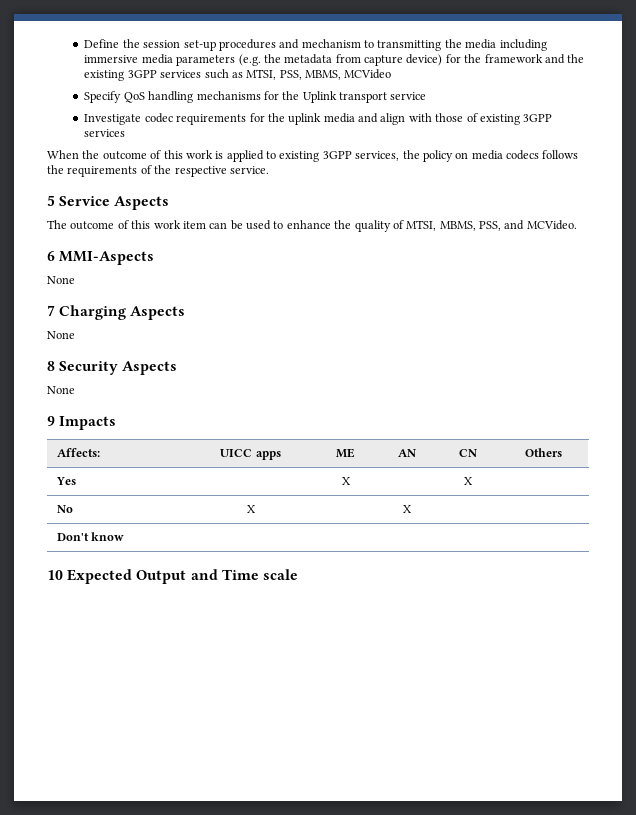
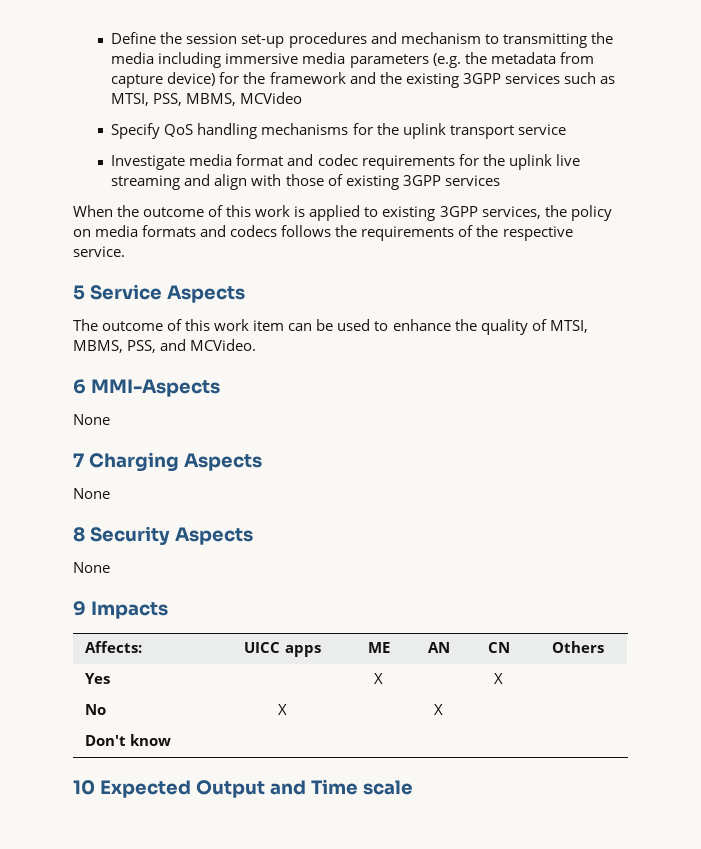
[302,91,337,103] Uplink -> [402,123,446,139] uplink
(142, 119) none -> [189,154,314,166] media format and
[323,113,355,123] media -> [555,154,580,166] [111,175,181,190] live streaming
(503, 155) none -> [142,225,227,237] formats and

